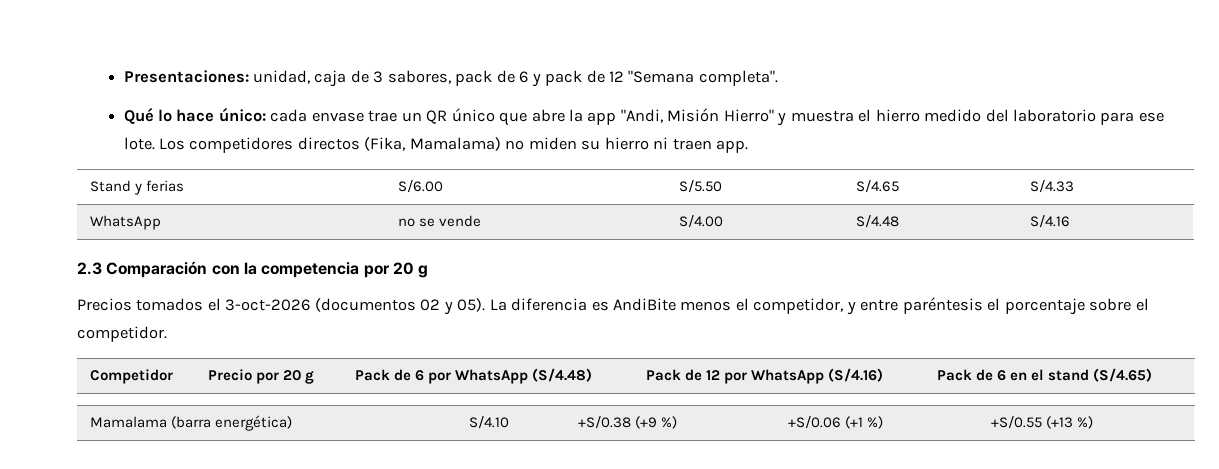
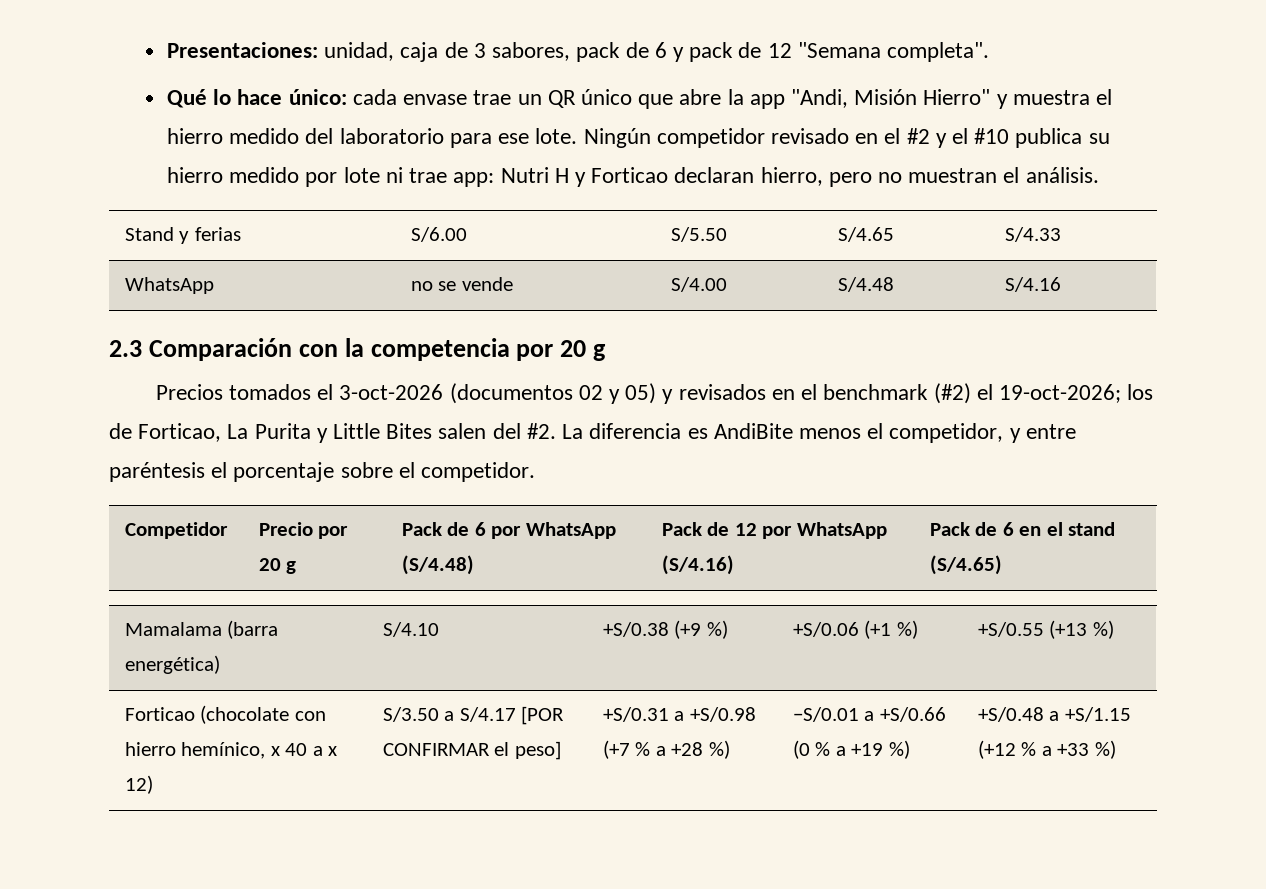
[159,137,749,153] Los competidores directos (Fika, Mamalama) no miden su hierro ni traen app. -> [583,128,1110,148] [167,167,1099,187] Ningún competidor revisado en el #2 y el #10 publica su hierro medido por lote ni trae app: Nutri H y Forticao declaran hierro, pero no muestran el análisis.
[457,298,486,312] 05). -> [625,383,1154,404] [109,423,556,443] 05) y revisados en el benchmark (#2) el 19-oct-2026; los de Forticao, La Purita y Little Bites salen del #2.
(1093, 422) none -> [124,705,326,724] [124,742,338,759] [124,775,153,794] [382,706,565,725] [382,741,561,760] [602,707,756,722] [602,740,730,759] [792,707,946,722] [792,740,910,759] [977,707,1131,722] [977,740,1116,759] // Forticao (chocolate con hierro hemínico, x 40 a x 12) | S/3.50 a S/4.17 [POR CONFIRMAR el peso] | +S/0.31 a +S/0.98 (+7 % a +28 %) | −S/0.01 a +S/0.66 (0 % a +19 %) | +S/0.48 a +S/1.15 (+12 % a +33 %)

